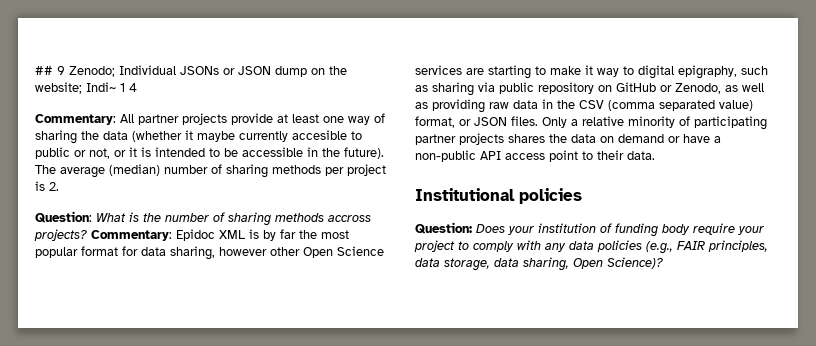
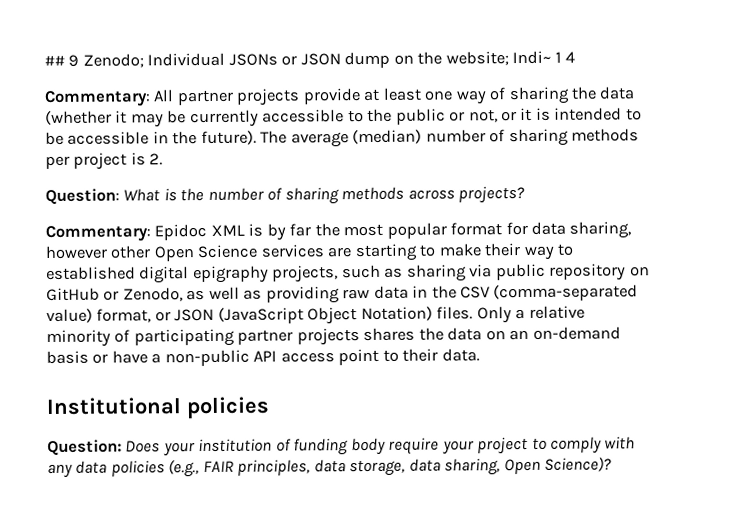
[197,130,362,142] maybe currently accesible to -> [130,108,393,128] may be currently accessible to the
[328,215,371,222] accross -> [407,189,455,200] across
(87, 235) none -> (526, 194) //
[585,65,593,75] it -> [484,243,522,257] their
[638,65,737,79] digital epigraphy, -> [46,265,339,284] established digital epigraphy projects,
[608,100,715,111] (comma separated -> [493,284,639,302] (comma-separated
(507, 121) none -> [217,306,433,325] (JavaScript Object Notation)
[618,134,664,143] demand -> [509,326,621,341] [46,350,89,365] an on-demand basis

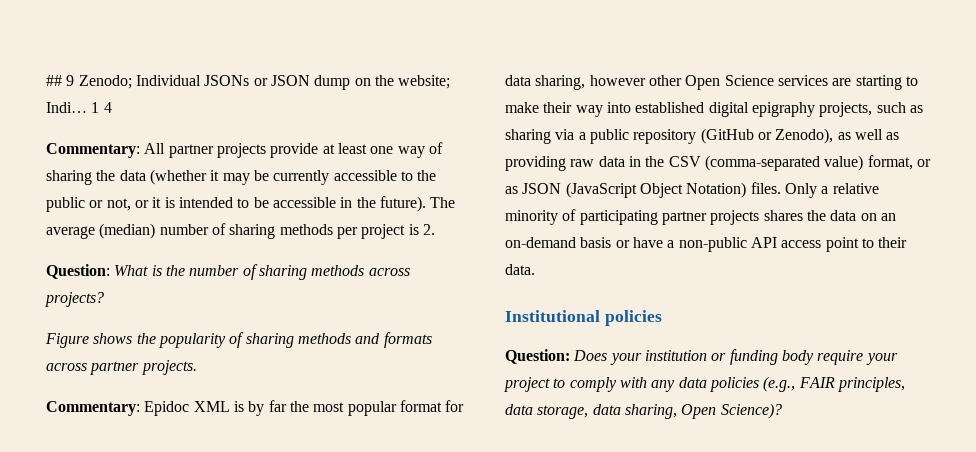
[512,50,553,65] Indi~ -> [46,102,87,113] Indi…
(526, 194) none -> [45,332,432,348] [46,360,197,375] // Figure shows the popularity of sharing methods and formats across partner projects.
[557,243,575,256] to -> [606,102,631,113] into
(493, 271) none -> [578,132,586,140] a
[629,266,650,277] [46,287,183,302] on GitHub or Zenodo, -> [700,128,834,144] (GitHub or Zenodo),
(171, 316) none -> [505,186,518,194] as
[275,438,292,452] of -> [711,353,727,361] or

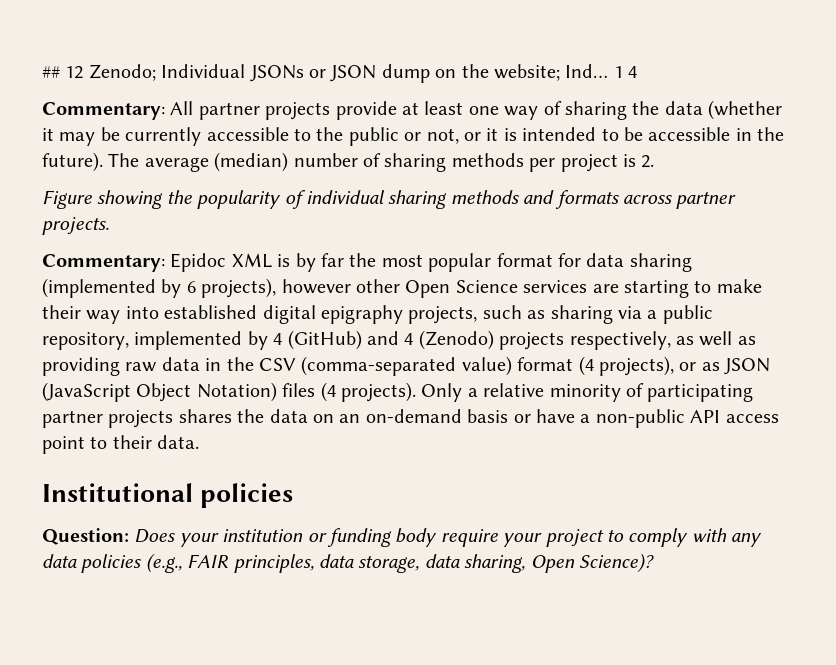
[66,75,75,86] 9 -> [65,66,84,79] 12
[46,102,87,113] Indi… -> [565,64,609,78] Ind…
[46,264,410,280] [45,292,104,307] // Question: What is the number of sharing methods across projects? -> (655, 161) none
[93,333,133,344] shows -> [97,190,164,209] showing
(245, 340) none -> [306,190,385,204] individual
[535,75,586,90] sharing, -> [629,253,692,272] [42,278,277,298] sharing (implemented by 6 projects),
[633,128,834,144] repository (GitHub or Zenodo), -> [42,330,671,350] repository, implemented by 4 (GitHub) and 4 (Zenodo) projects respectively,
[867,155,913,170] format, -> [517,356,674,376] format (4 projects),
[750,182,781,194] files. -> [282,382,416,402] files (4 projects).

